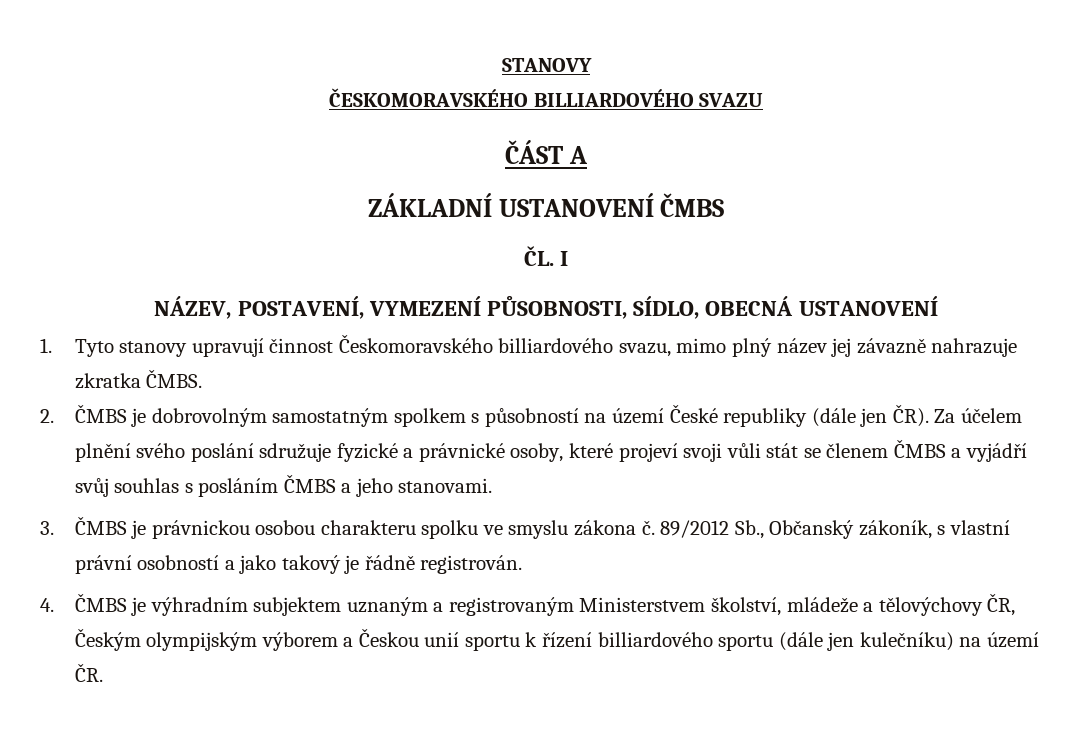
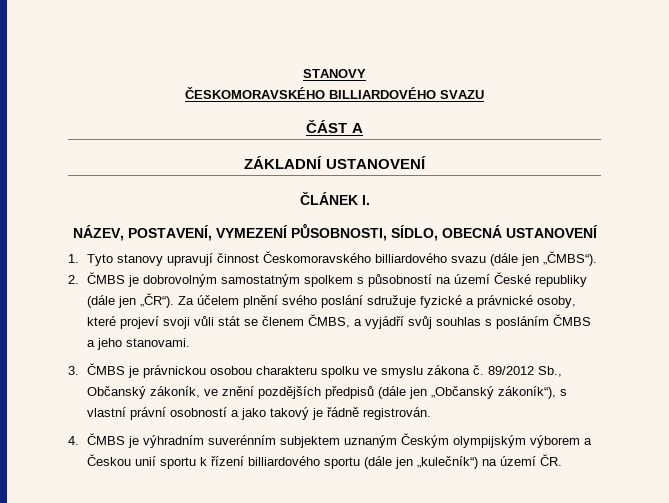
[660,193,725,217] [523,246,569,266] ČMBS // ČL. I -> [299,192,370,205] // ČLÁNEK I.
[618,338,1018,357] [74,369,203,389] svazu, mimo plný název jej závazně nahrazuje zkratka ČMBS. -> [451,251,598,266] svazu (dále jen „ČMBS“).
[892,404,929,427] ČR). -> [140,293,175,308] „ČR“).
[893,439,946,458] ČMBS -> [308,314,351,328] ČMBS,
(932, 529) none -> [204,386,557,399] ve znění pozdějších předpisů (dále jen „Občanský zákoník“),
(248, 606) none -> [208,435,277,445] suverénním
[433,593,1016,616] a registrovaným Ministerstvem školství, mládeže a tělovýchovy ČR, -> (398, 441) none
[859,632,954,651] kulečníku) -> [417,456,479,469] „kulečník“)

